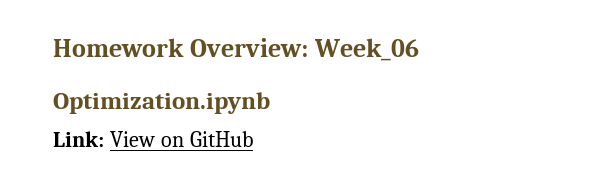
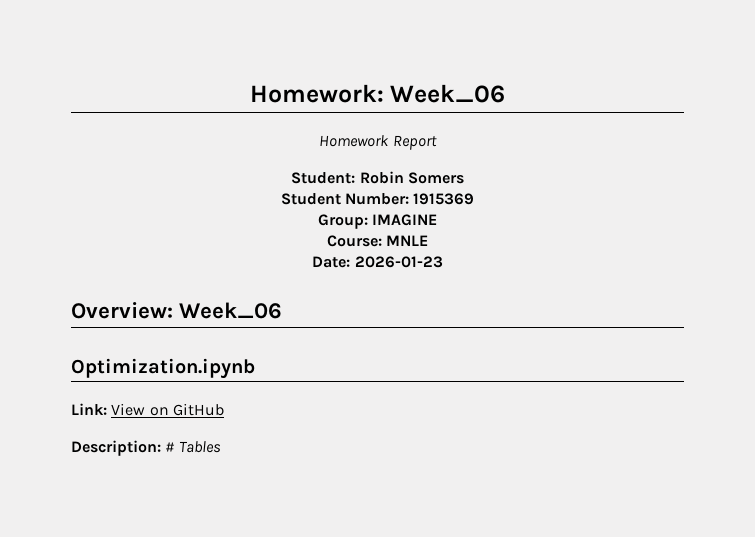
[53,38,184,57] Homework -> [249,84,506,103] [319,135,437,150] [291,171,464,184] [280,193,475,205] [317,214,438,229] [326,235,429,247] [312,256,443,268] Homework: Week_06 // Homework Report // Student: Robin Somers // Student Number: 1915369 // Group: IMAGINE // Course: MNLE // Date: 2026-01-23 //
(253, 139) none -> [71,440,221,456] // Description: # Tables

